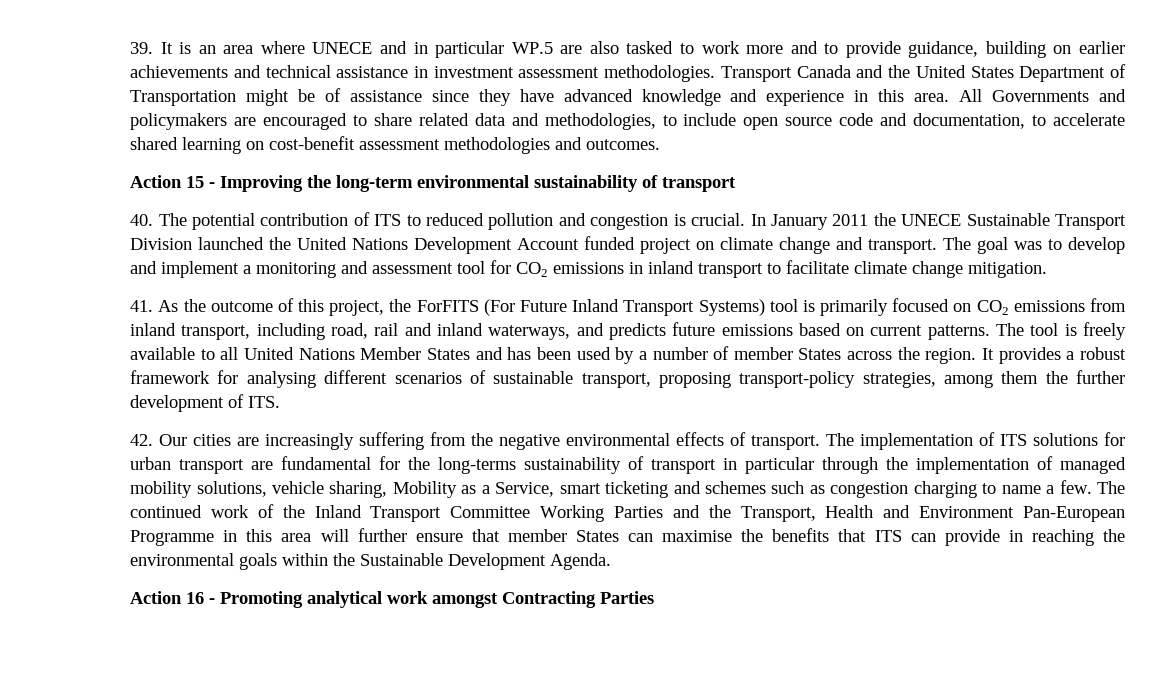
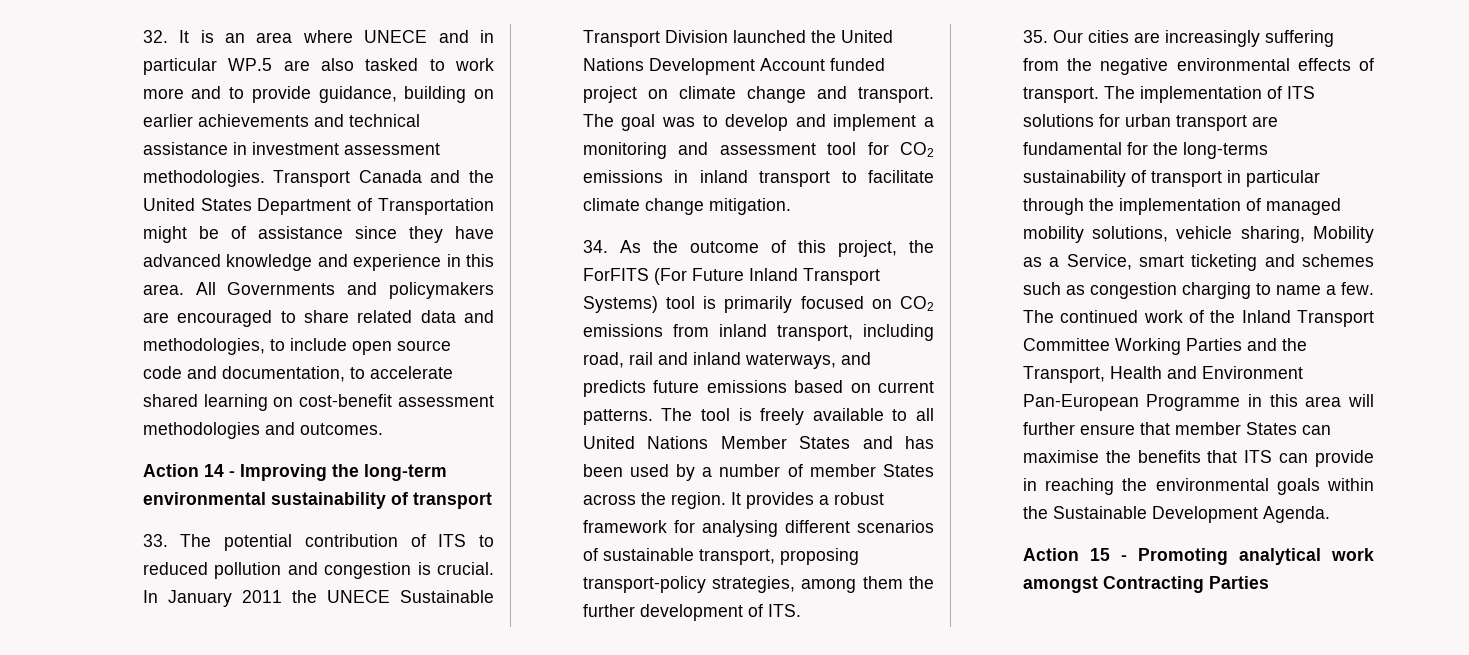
[130,42,154,54] 39. -> [142,30,168,43] 32.
[186,176,205,188] 15 -> [203,464,224,477] 14
[130,214,154,226] 40. -> [142,534,168,547] 33.
[130,300,154,312] 41. -> [582,240,608,253] 34.
[130,434,154,446] 42. -> [1022,30,1048,43] 35.
[186,592,205,604] 16 -> [1089,548,1110,561] 15

